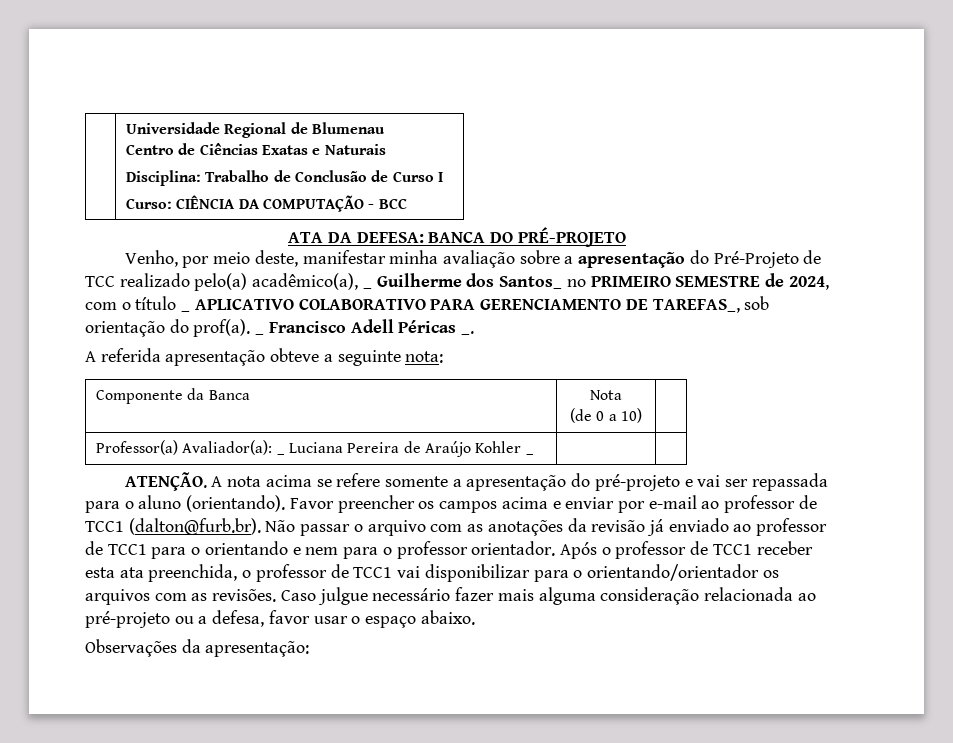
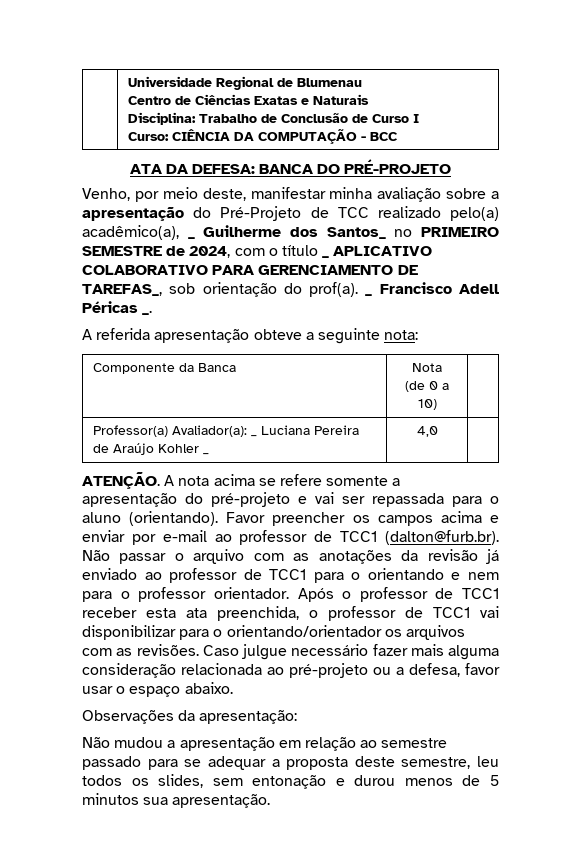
(534, 454) none -> [416,426,438,437] 4,0
(310, 649) none -> [82,737,448,751] [82,756,499,770] [82,774,499,789] [82,793,271,808] // Não mudou a apresentação em relação ao semestre passado para se adequar a proposta deste semestre, leu todos os slides, sem entonação e durou menos de 5 minutos sua apresentação.

